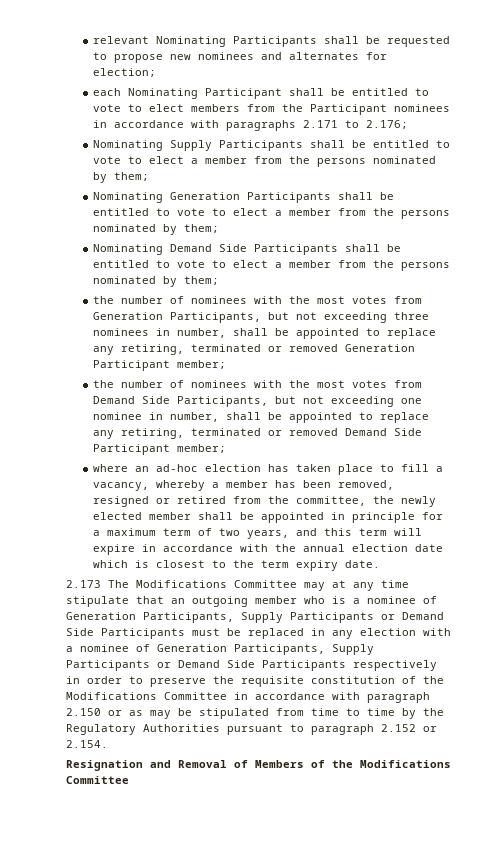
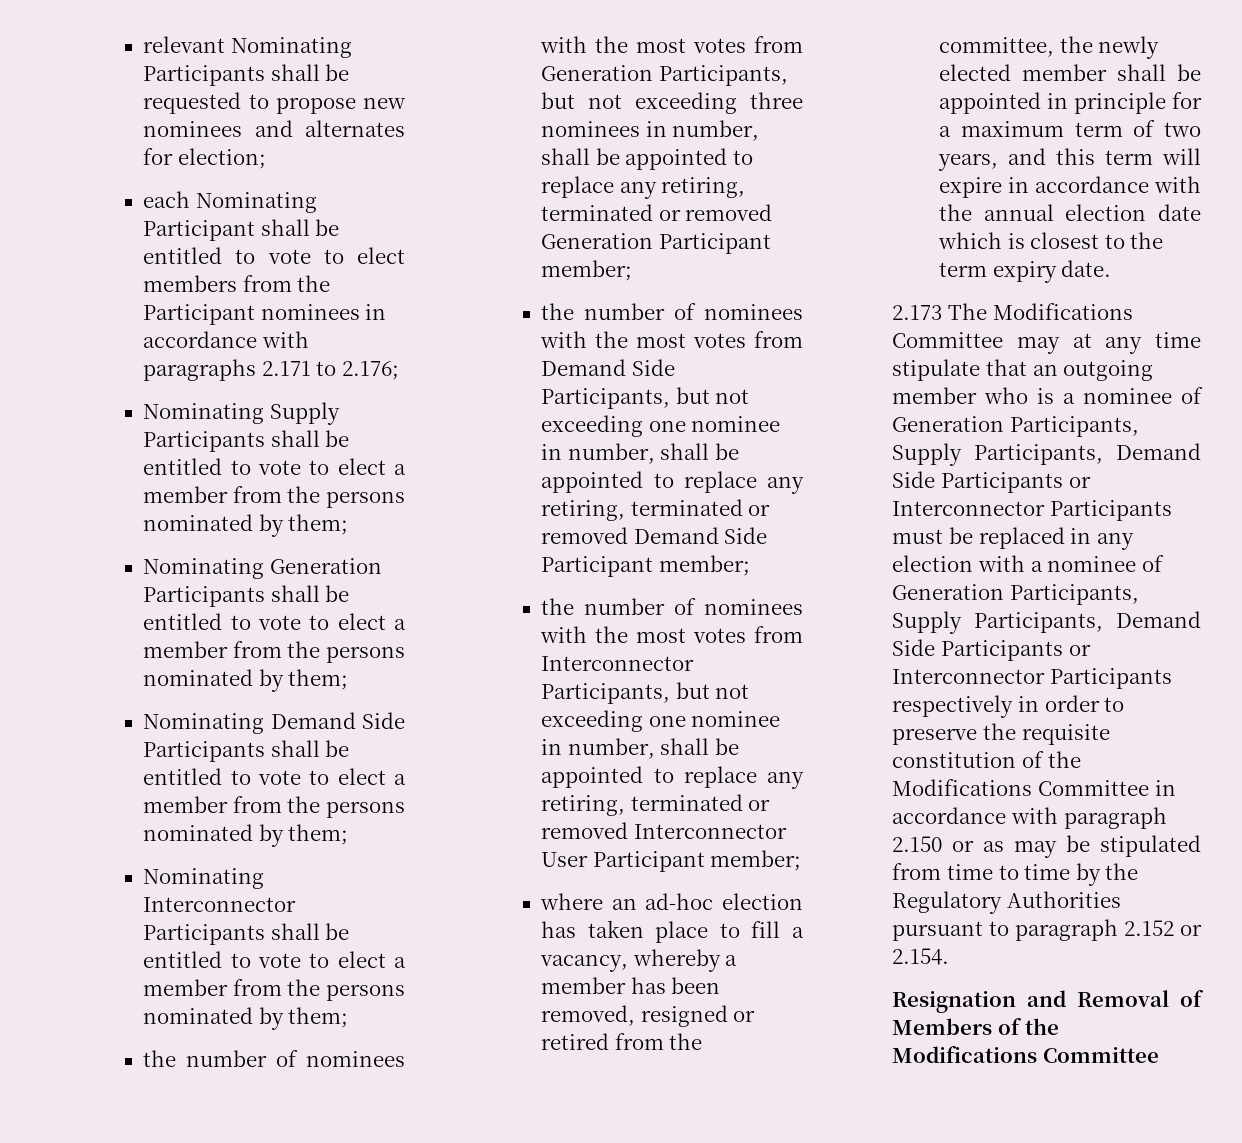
(219, 280) none -> [143,868,265,889] [143,897,297,912] [143,923,350,945] [143,951,406,968] [143,979,405,1001] [143,1007,349,1030] // Nominating Interconnector Participants shall be entitled to vote to elect a member from the persons nominated by them;
(226, 448) none -> [541,598,803,615] [540,626,803,643] [541,656,695,671] [541,682,750,704] [541,710,781,732] [541,738,739,759] [541,766,804,789] [541,794,771,816] [541,822,787,839] [541,850,802,872] // the number of nominees with the most votes from Interconnector Participants, but not exceeding one nominee in number, shall be appointed to replace any retiring, terminated or removed Interconnector User Participant member;
[289,612,444,623] [65,628,94,636] Participants or Demand Side -> [974,443,1201,465] [892,471,1091,493] [892,501,1046,516] Participants, Demand Side Participants or Interconnector
[65,660,255,671] Participants or Demand Side -> [974,611,1201,633] [892,639,1091,661] [892,669,1046,684] Participants, Demand Side Participants or Interconnector

